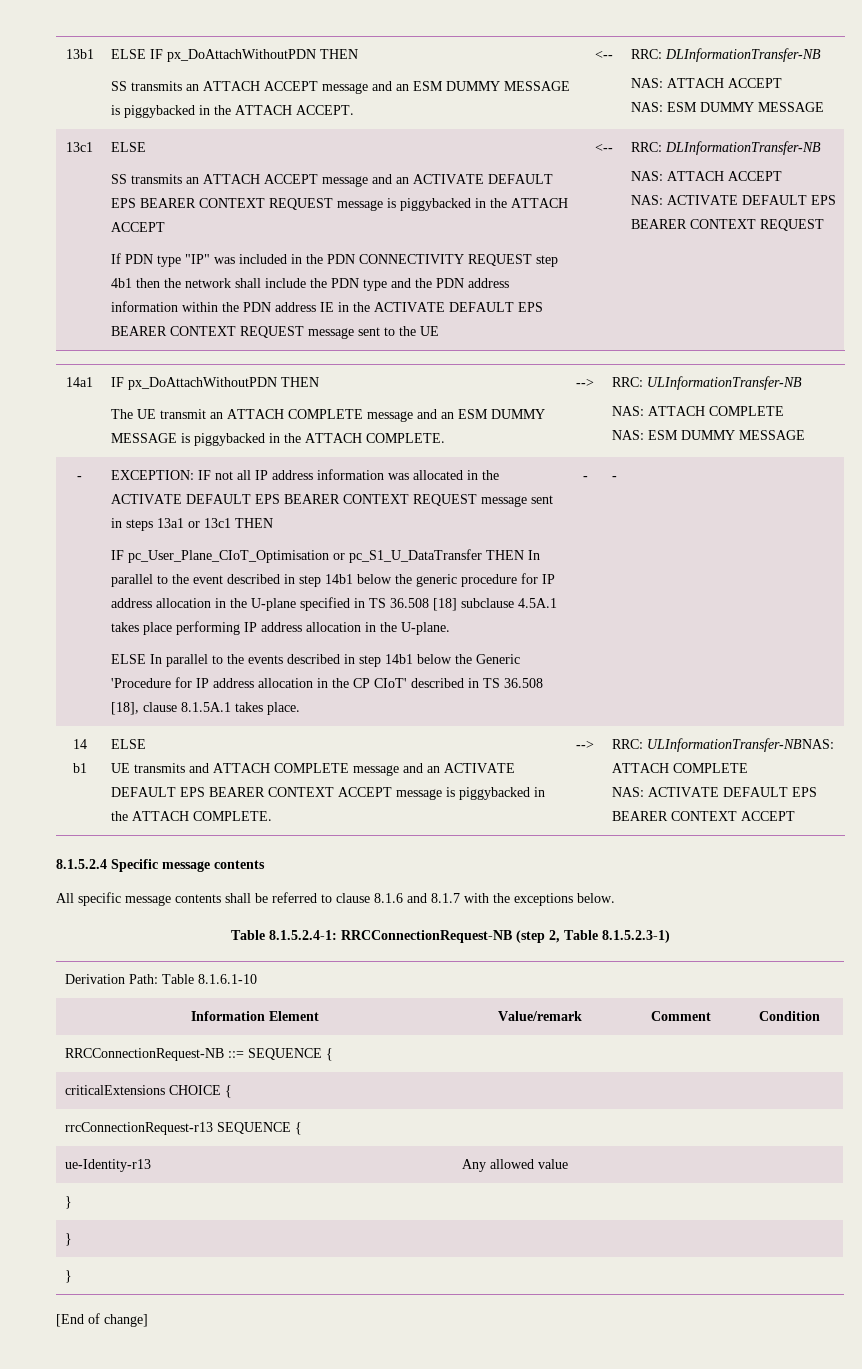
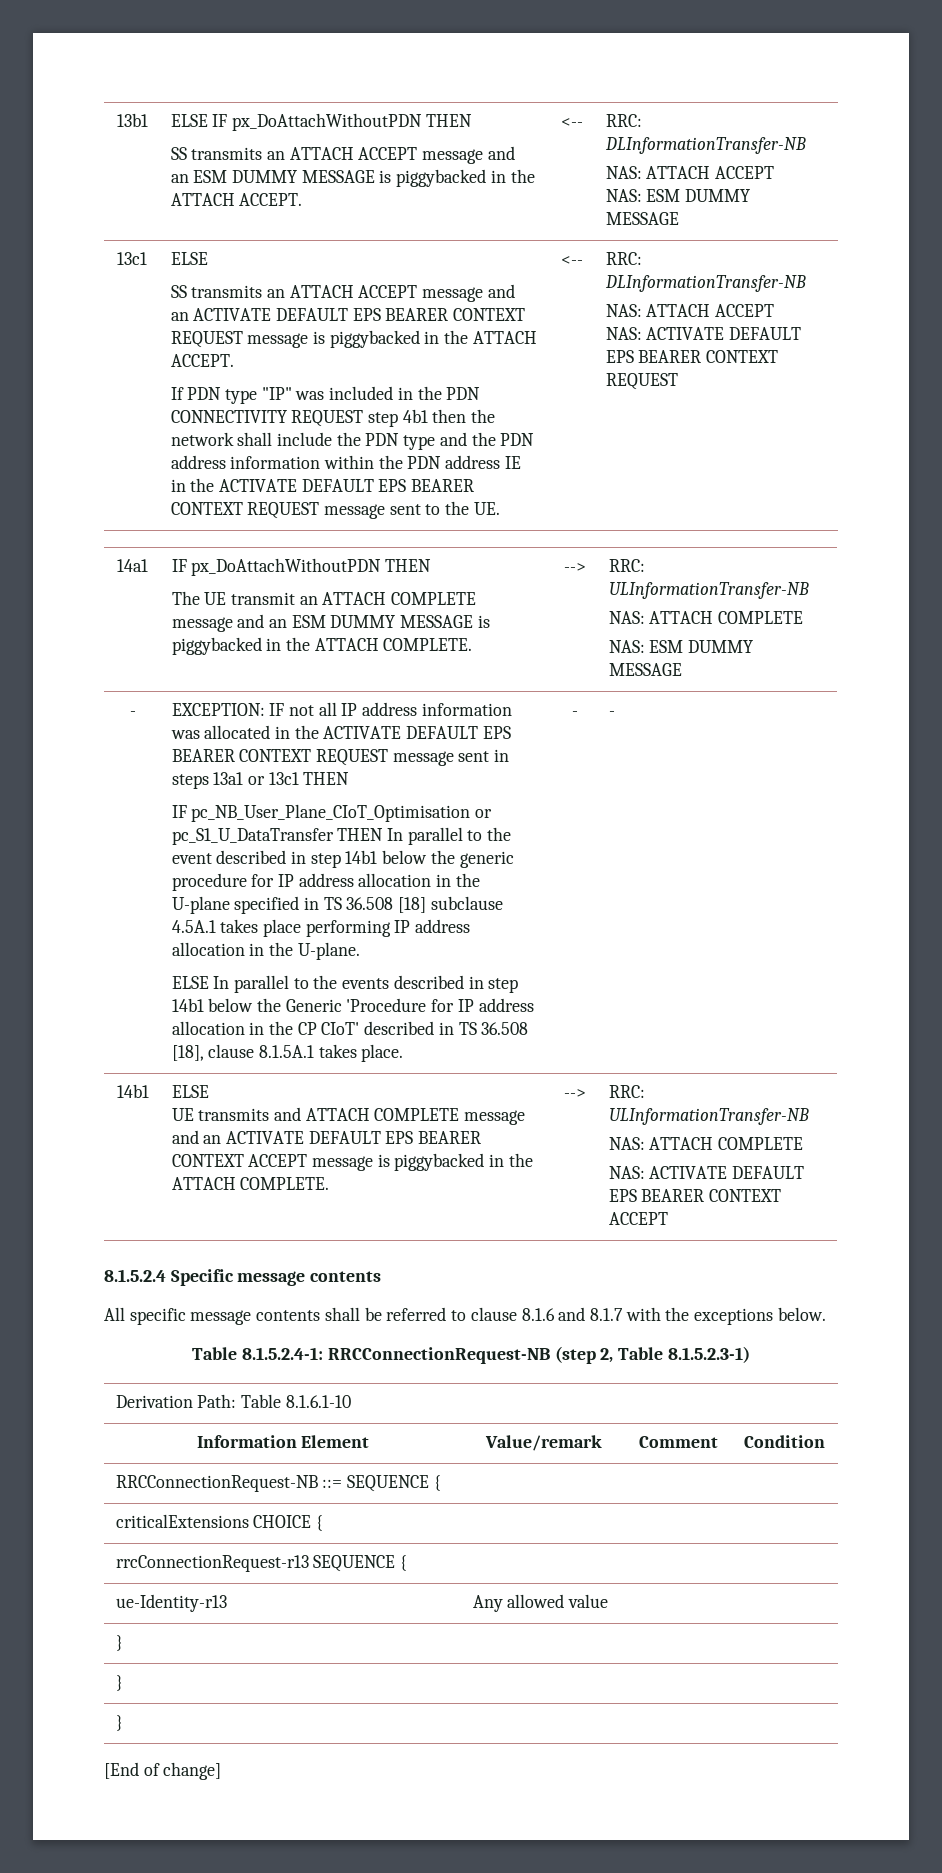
[110,222,165,232] ACCEPT -> [170,354,234,367] ACCEPT.
[419,326,439,336] UE -> [473,502,500,515] UE.
[127,550,329,563] pc_User_Plane_CIoT_Optimisation -> [191,804,471,822] pc_NB_User_Plane_CIoT_Optimisation
[72,739,87,749] [72,763,87,773] 14 b1 -> [116,1084,149,1098] 14b1
[646,738,834,752] ULInformationTransfer-NBNAS: -> [608,1108,809,1125] [608,1137,645,1150] ULInformationTransfer-NB // NAS:

